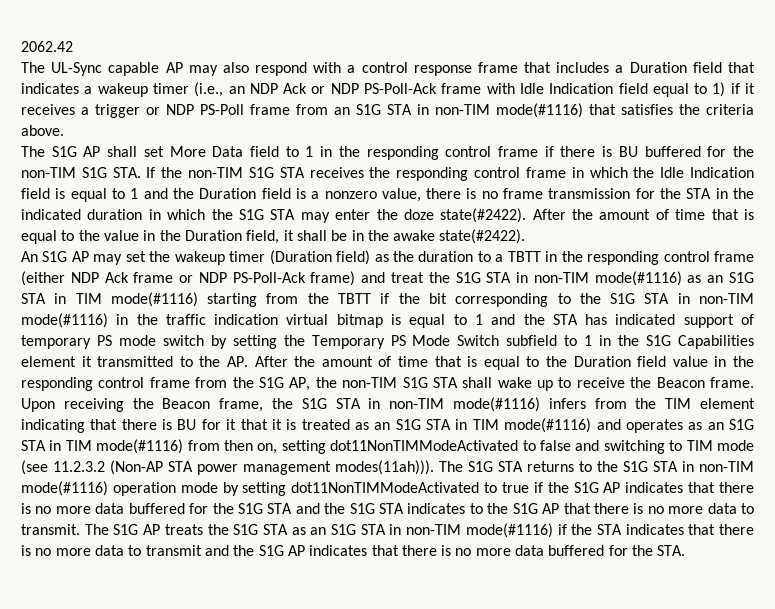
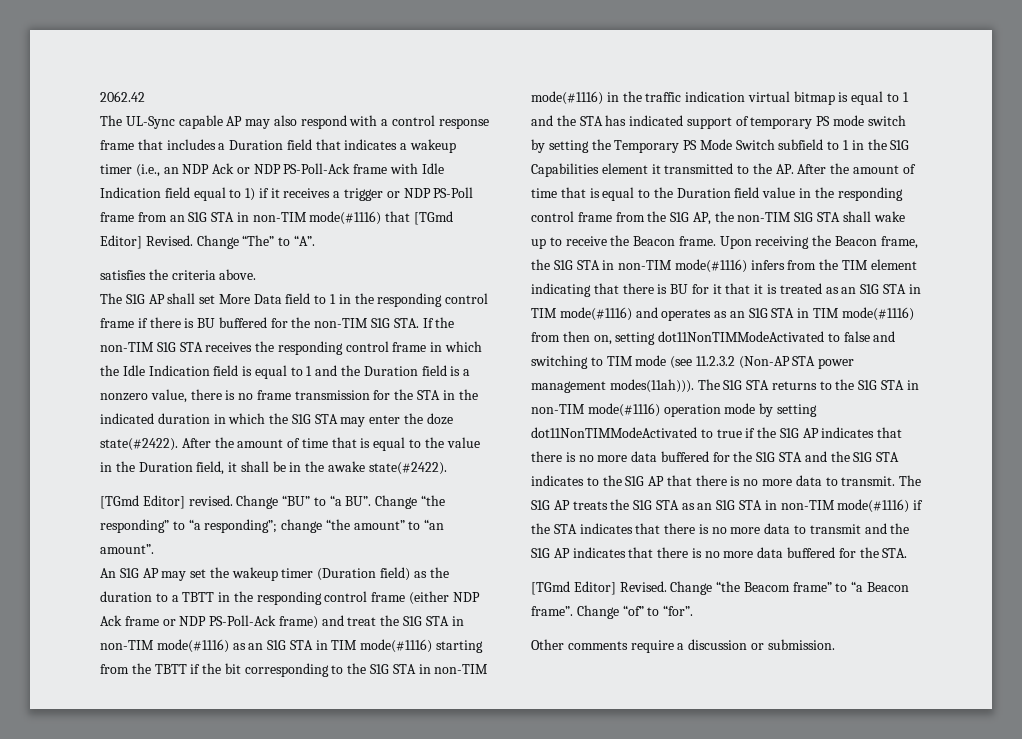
(616, 109) none -> [414,211,454,225] [100,235,315,249] [TGmd Editor] Revised. Change “The” to “A”. //
(526, 236) none -> [100,495,446,509] [100,519,445,533] [100,544,154,554] // [TGmd Editor] revised. Change “BU” to “a BU”. Change “the responding” to “a responding”; change “the amount” to “an amount”.
(686, 550) none -> [531,581,910,595] [531,605,694,619] [531,639,835,653] // [TGmd Editor] Revised. Change “the Beacom frame” to “a Beacon frame”. Change “of” to “for”. // Other comments require a discussion or submission.

